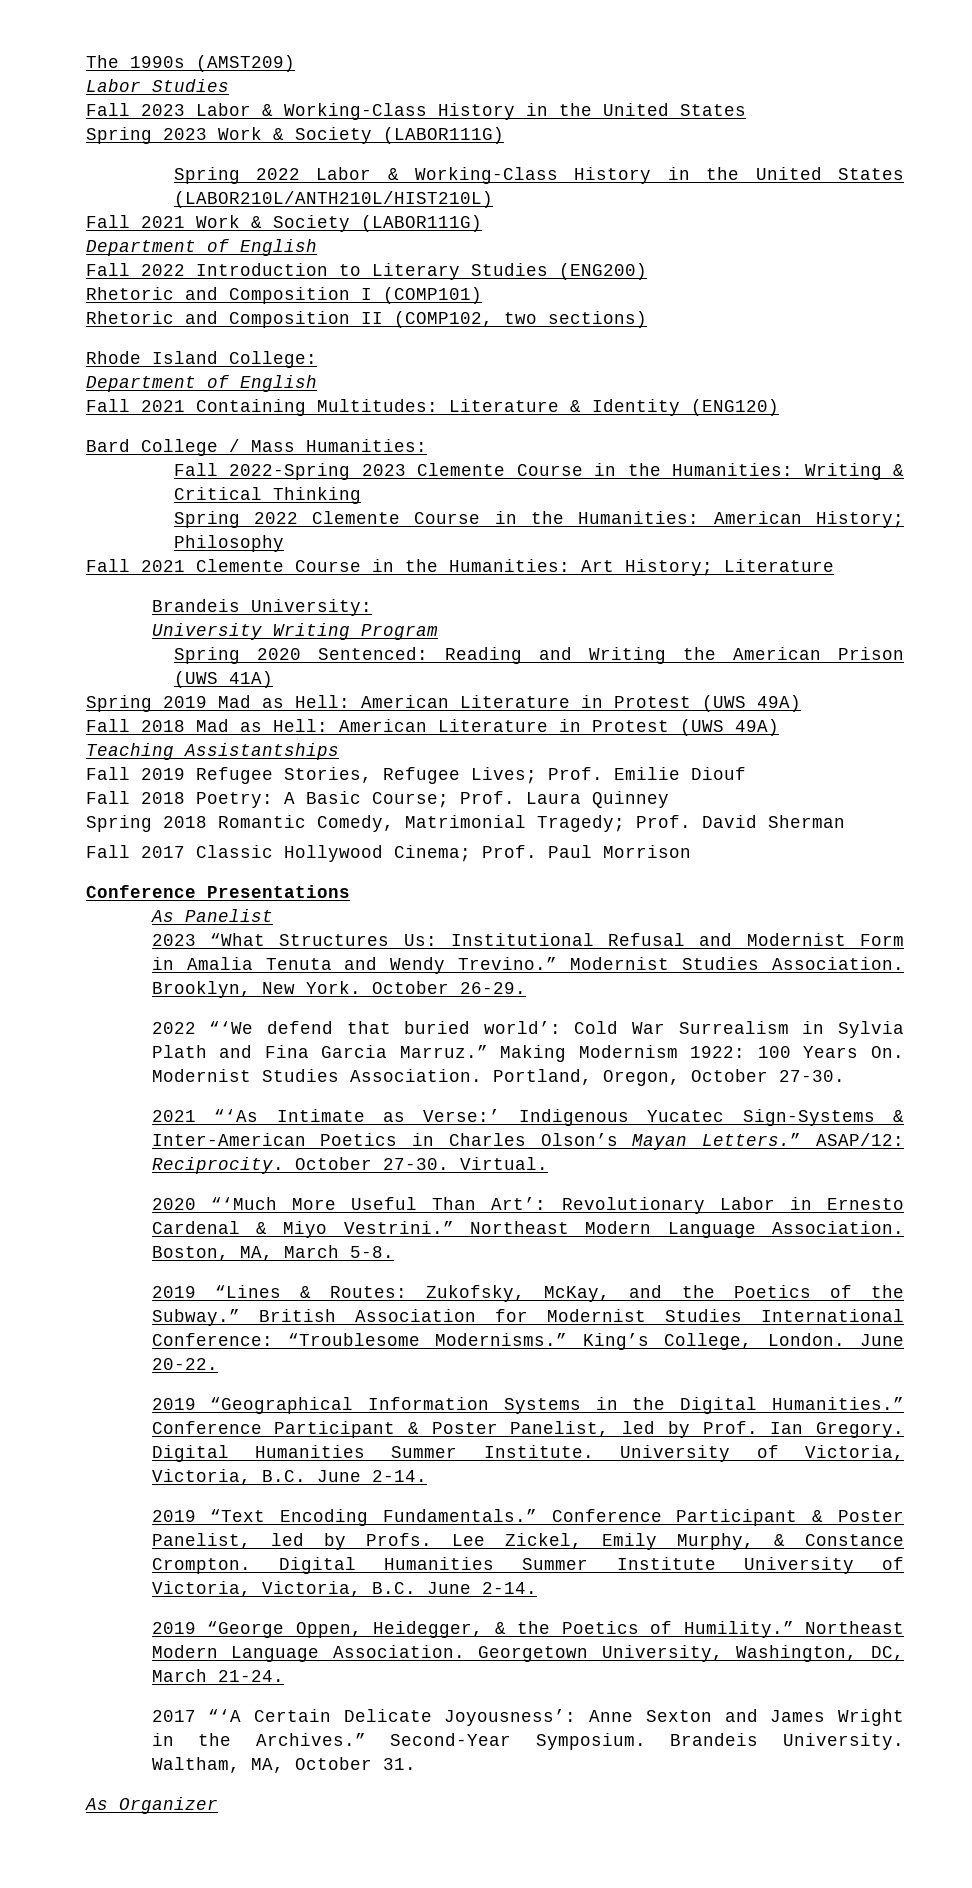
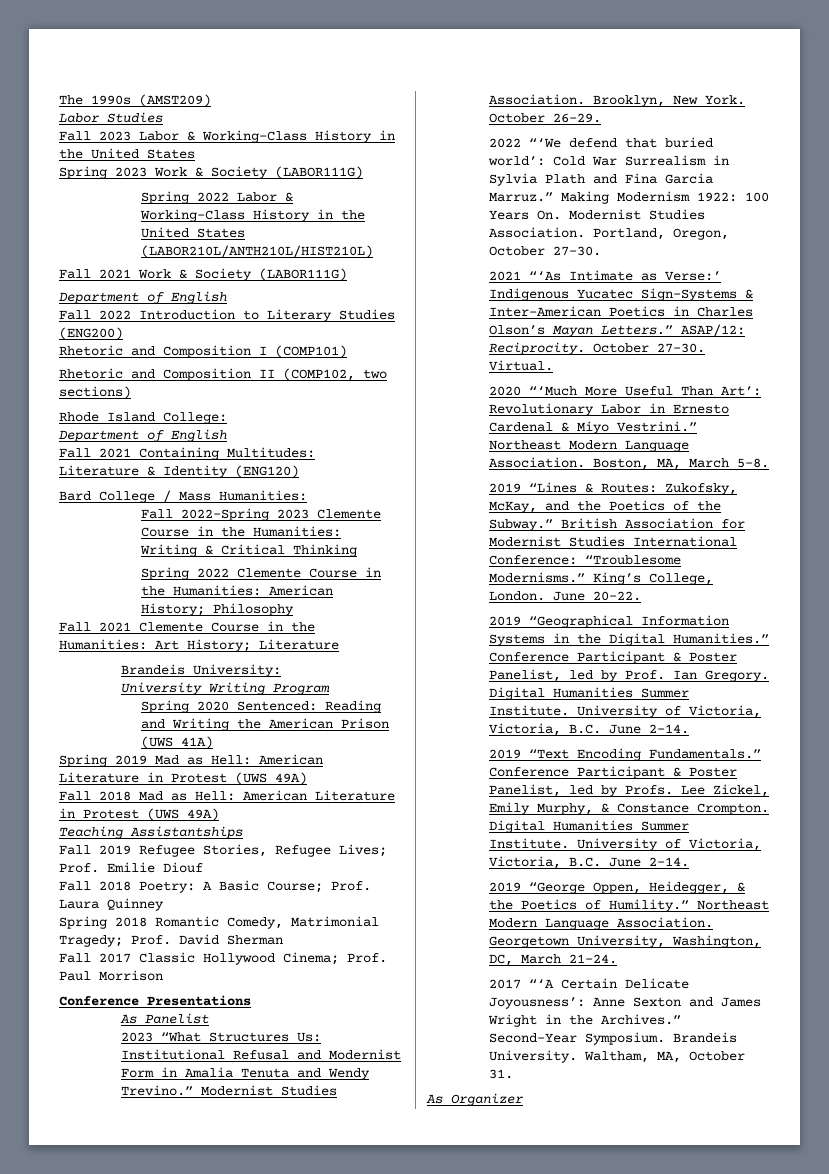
[616,1557,716,1570] Institute -> [488,838,569,849] Institute.

